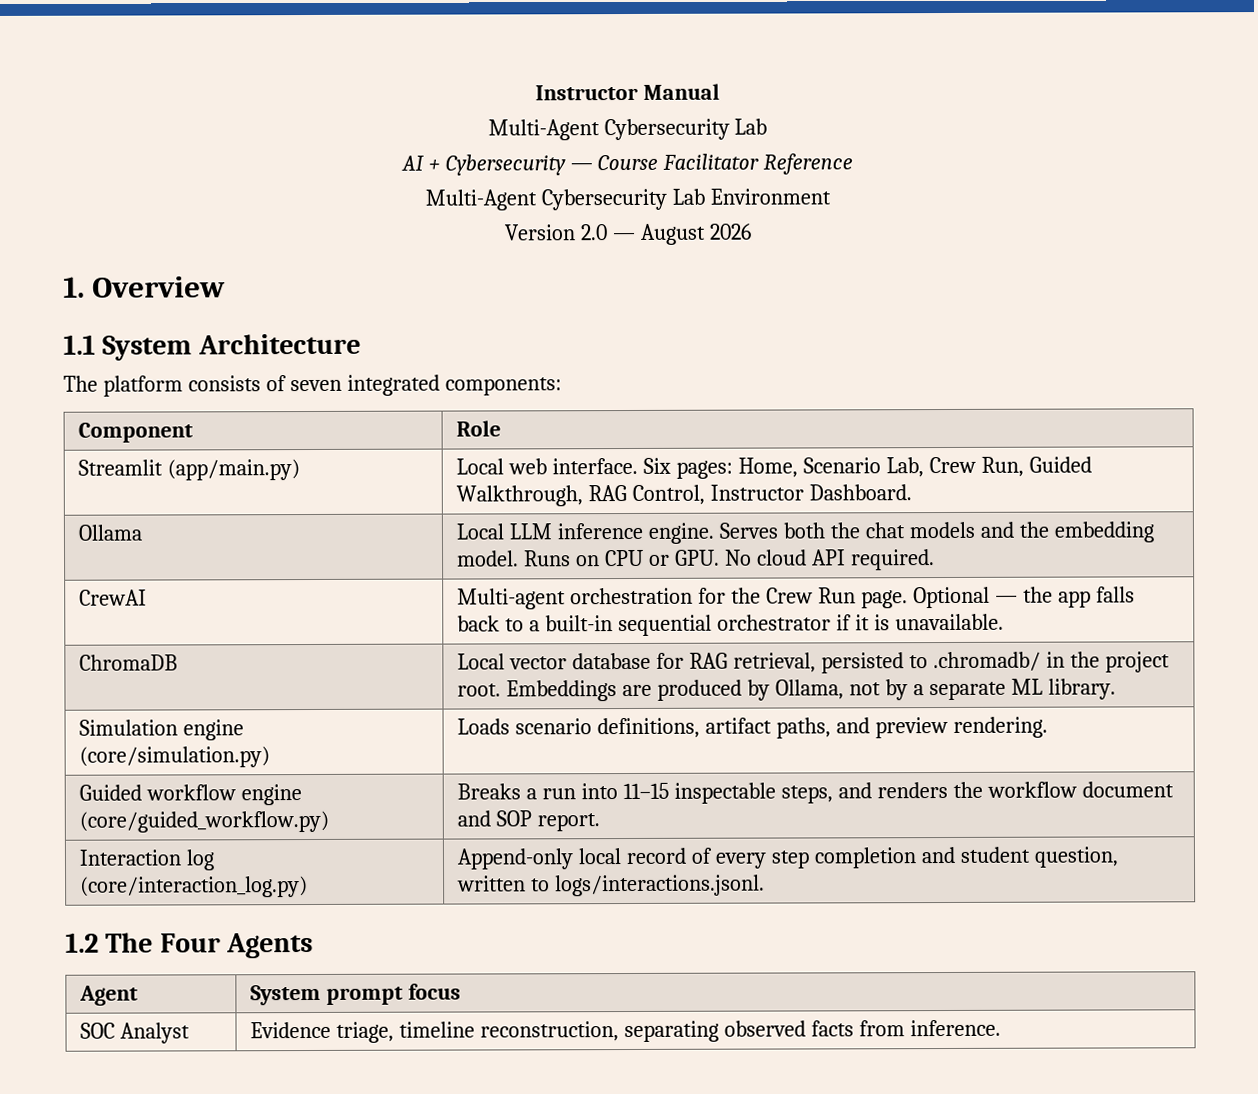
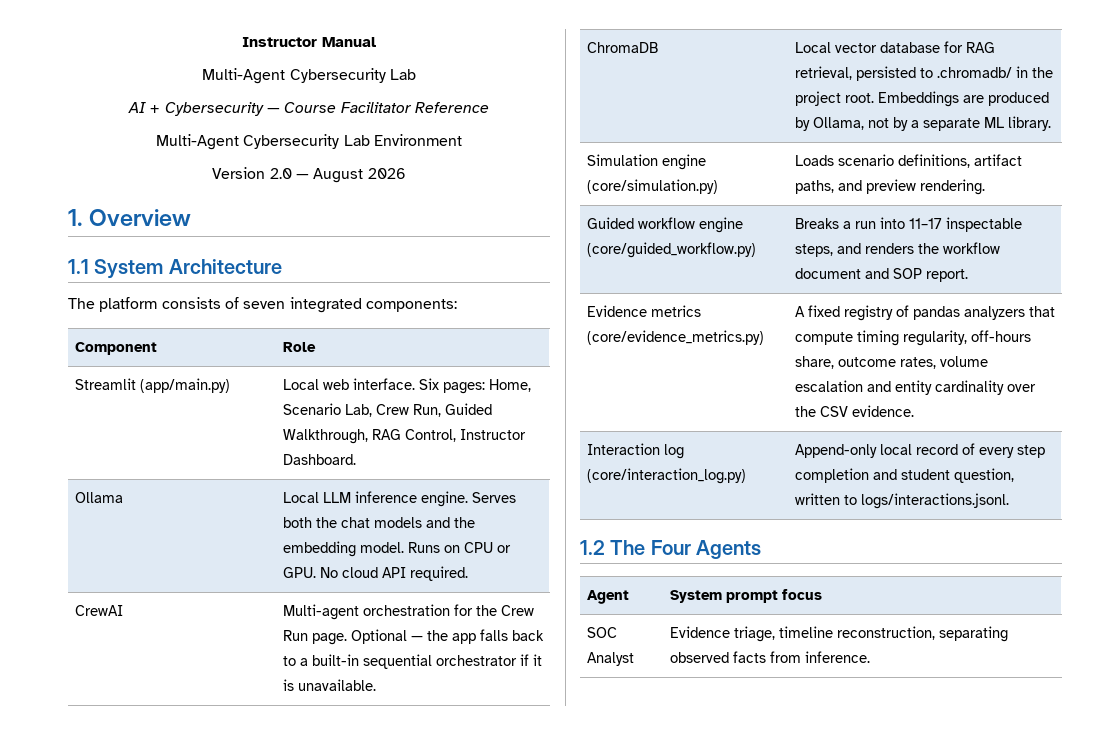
[623,782,670,800] 11–15 -> [908,218,942,229] 11–17
(601, 822) none -> [586,305,701,317] [586,330,764,345] [794,305,1055,321] [794,330,1031,346] [794,356,988,369] [794,380,1036,395] [794,405,914,417] // Evidence metrics (core/evidence_metrics.py) | A fixed registry of pandas analyzers that compute timing regularity, off-hours share, outcome rates, volume escalation and entity cardinality over the CSV evidence.

